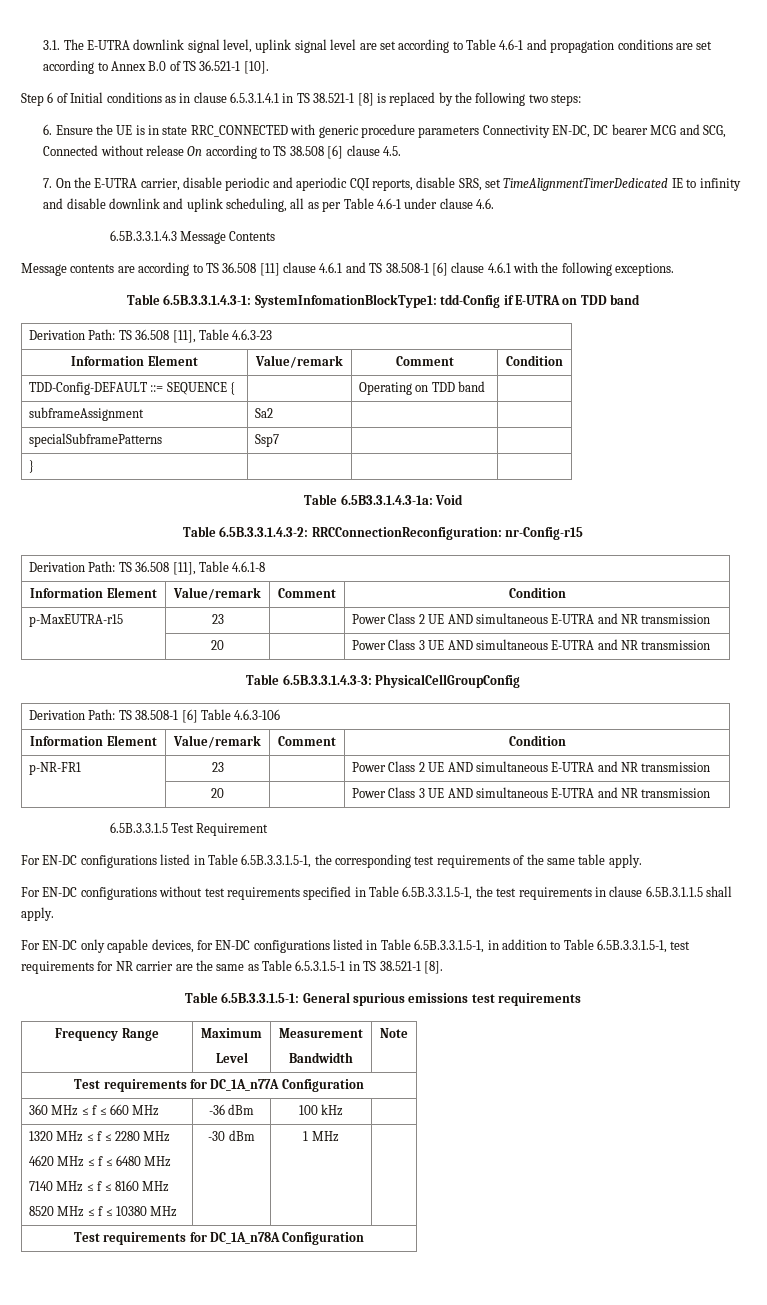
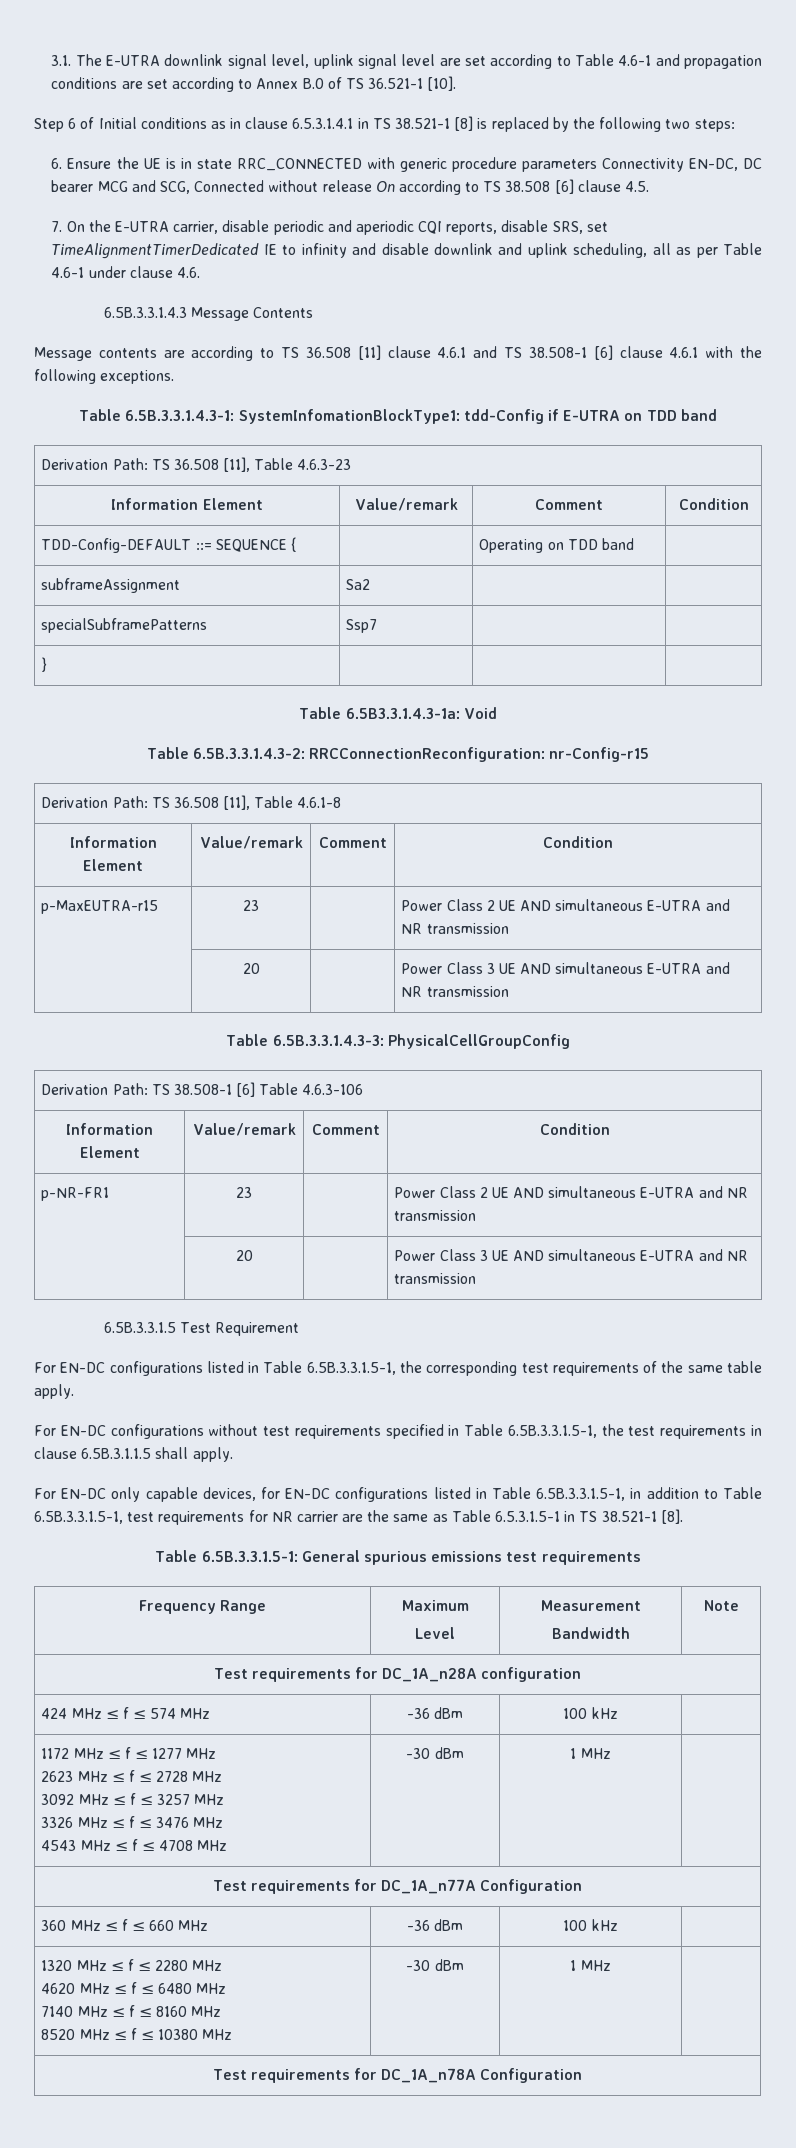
(408, 1033) none -> [213,1667,582,1682] [41,1707,211,1719] [406,1707,464,1719] [563,1707,618,1719] [41,1747,217,1759] [41,1770,223,1782] [41,1793,225,1805] [41,1816,224,1828] [41,1839,228,1851] [406,1747,464,1759] [570,1748,611,1759] // Test requirements for DC_1A_n28A configuration // 424 MHz ≤ f ≤ 574 MHz | -36 dBm | 100 kHz | // 1172 MHz ≤ f ≤ 1277 MHz // 2623 MHz ≤ f ≤ 2728 MHz // 3092 MHz ≤ f ≤ 3257 MHz // 3326 MHz ≤ f ≤ 3476 MHz // 4543 MHz ≤ f ≤ 4708 MHz | -30 dBm | 1 MHz |

